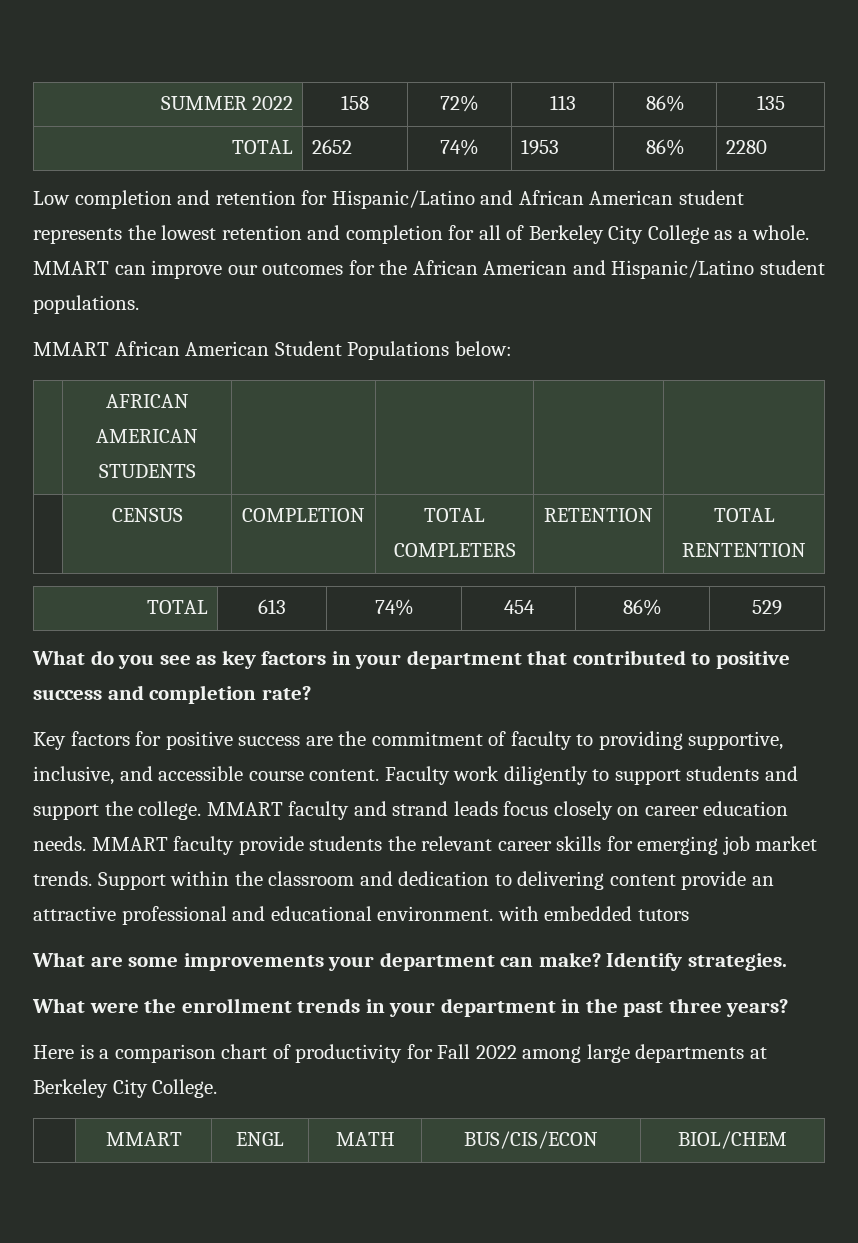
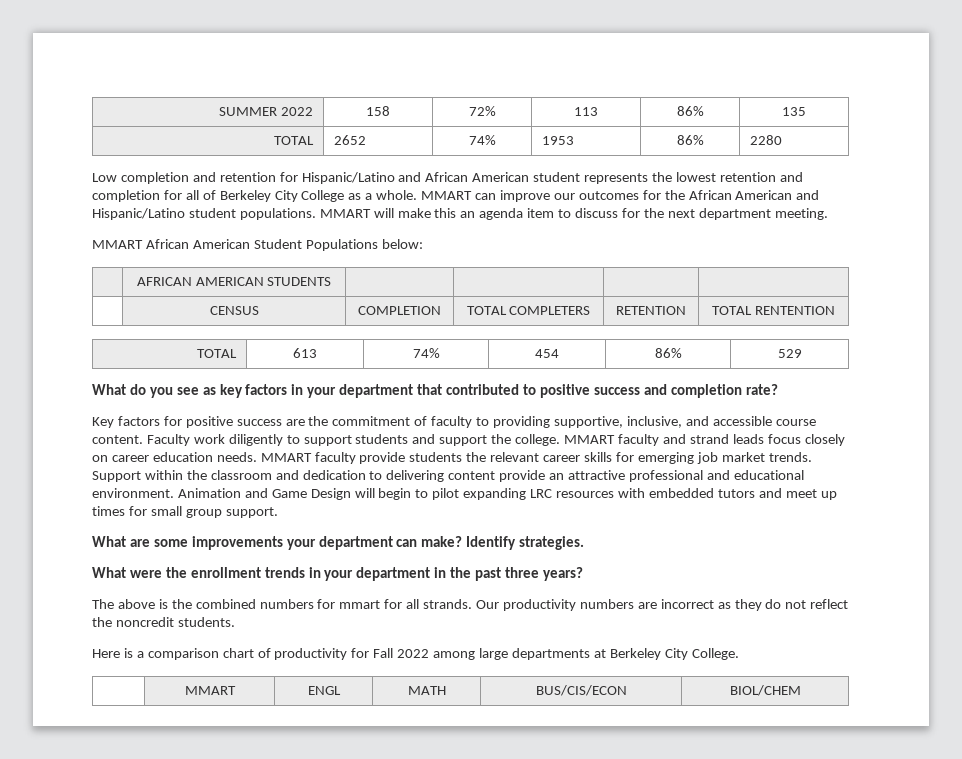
(139, 304) none -> [319,208,828,220] MMART will make this an agenda item to discuss for the next department meeting.
[497,906,689,921] with embedded tutors -> [177,488,837,500] [92,506,278,518] Animation and Game Design will begin to pilot expanding LRC resources with embedded tutors and meet up times for small group support.
(789, 1008) none -> [92,599,849,611] [92,617,235,627] // The above is the combined numbers for mmart for all strands. Our productivity numbers are incorrect as they do not reflect the noncredit students.

